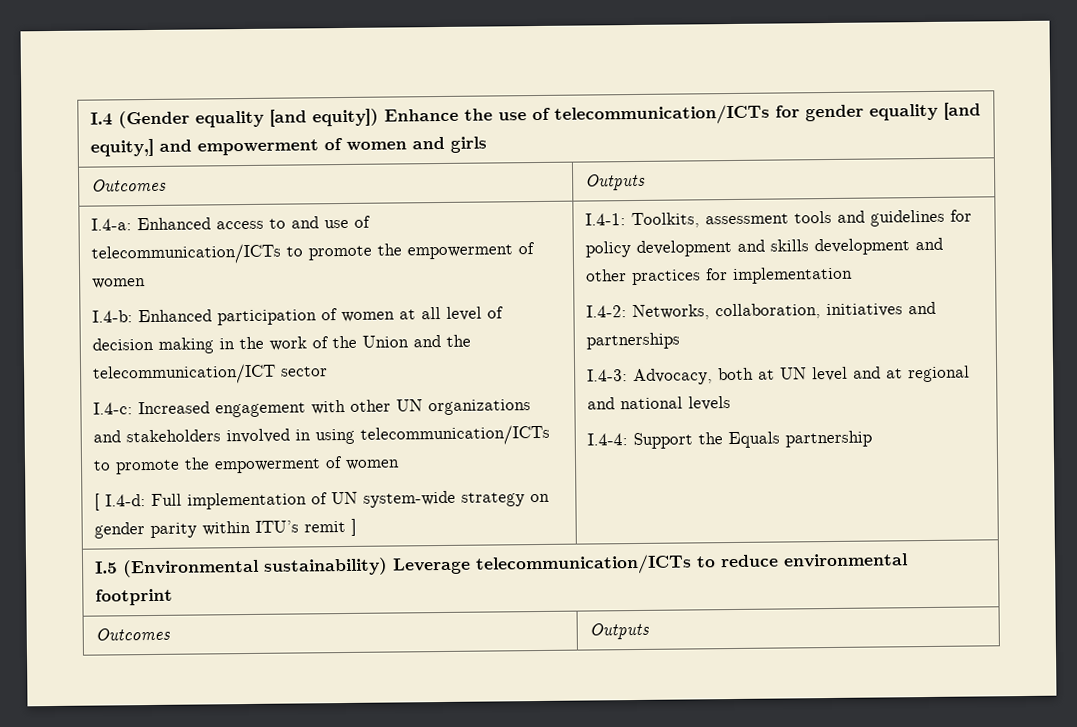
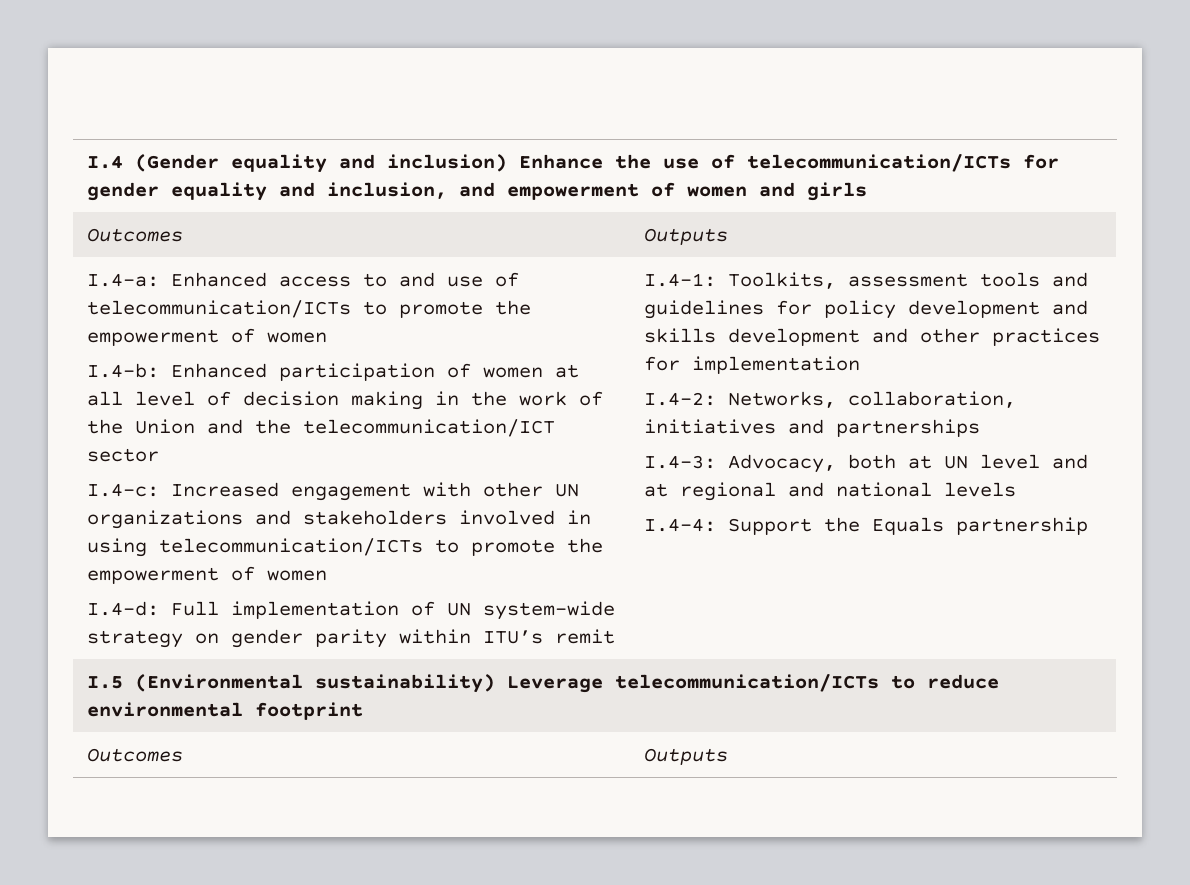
[268,108,379,127] [and equity]) -> [338,154,507,172] and inclusion)
[942,102,981,120] [89,138,154,157] [and equity,] -> [278,182,447,199] and inclusion,
[93,493,100,511] [ -> (327, 575) none
[350,518,357,536] ] -> (615, 636) none

